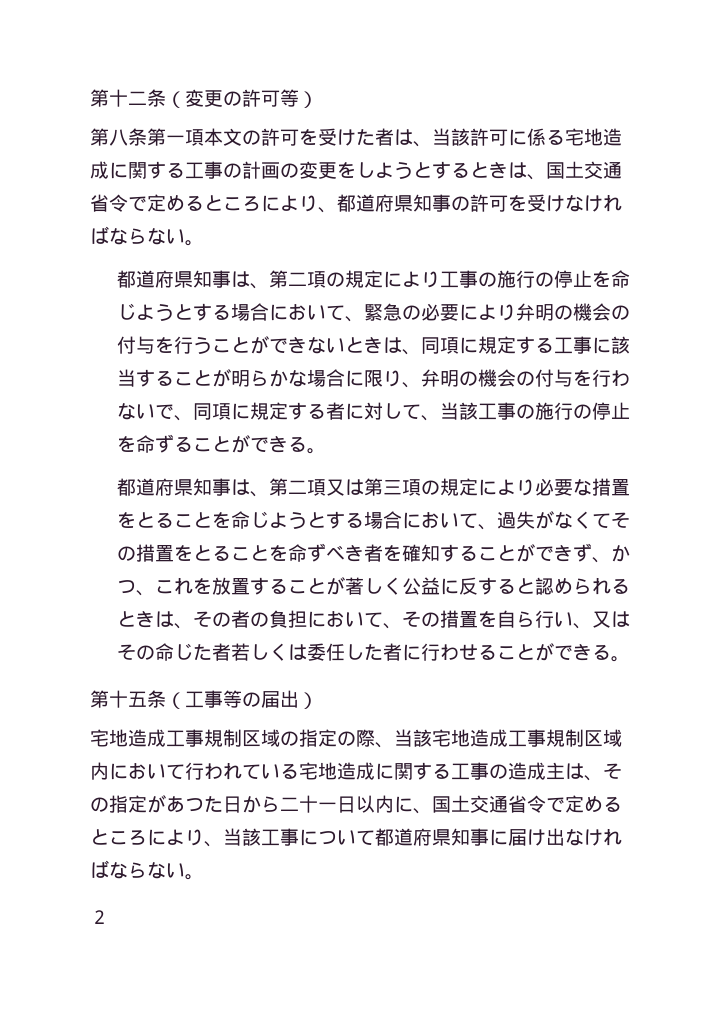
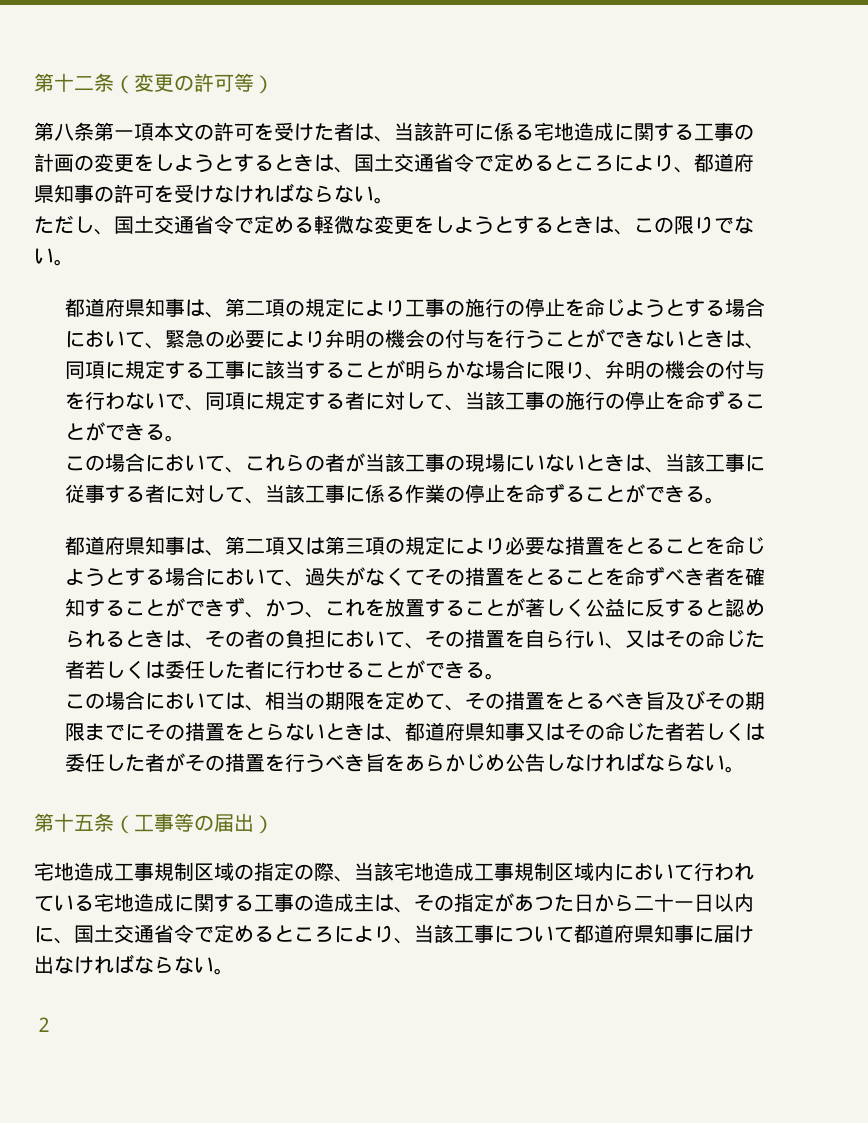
(204, 243) none -> [34,215,754,235] [34,248,74,266] // ただし、国土交通省令で定める軽微な変更をしようとするときは、この限りでない。
(327, 451) none -> [65,453,766,473] [65,483,726,504] // この場合において、これらの者が当該工事の現場にいないときは、当該工事に従事する者に対して、当該工事に係る作業の停止を命ずることができる。
(631, 659) none -> [65,690,766,711] [65,722,766,742] [65,752,746,773] // この場合においては、相当の期限を定めて、その措置をとるべき旨及びその期限までにその措置をとらないときは、都道府県知事又はその命じた者若しくは委任した者がその措置を行うべき旨をあらかじめ公告しなければならない。

